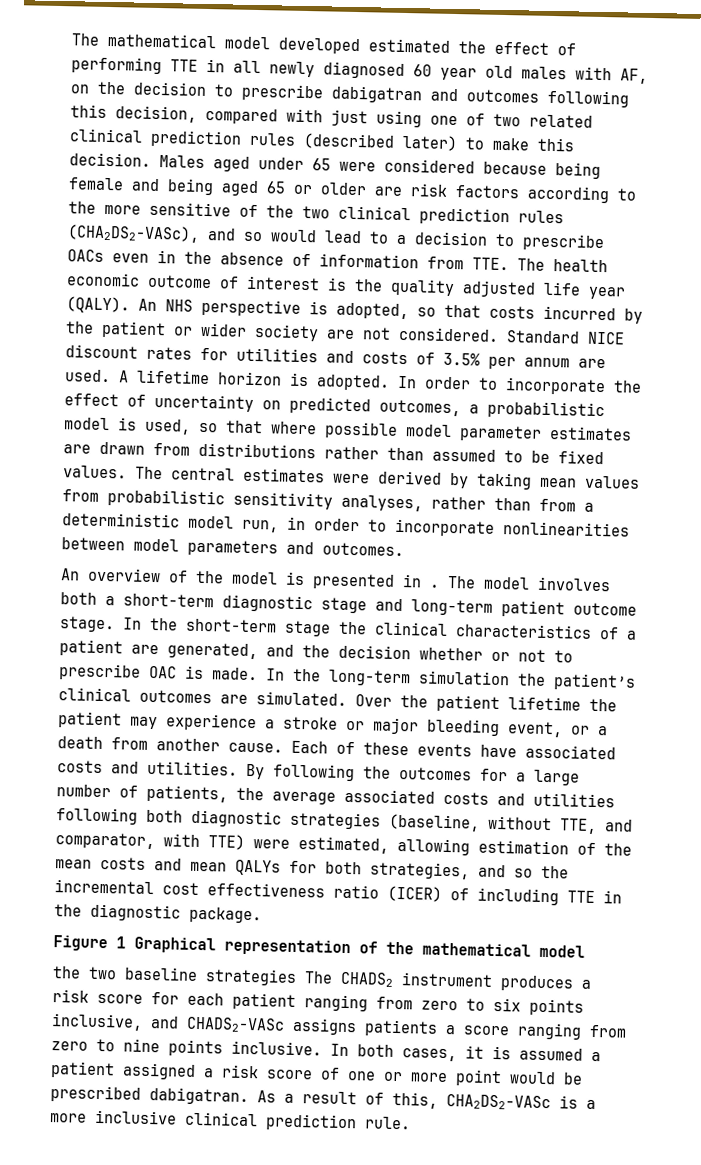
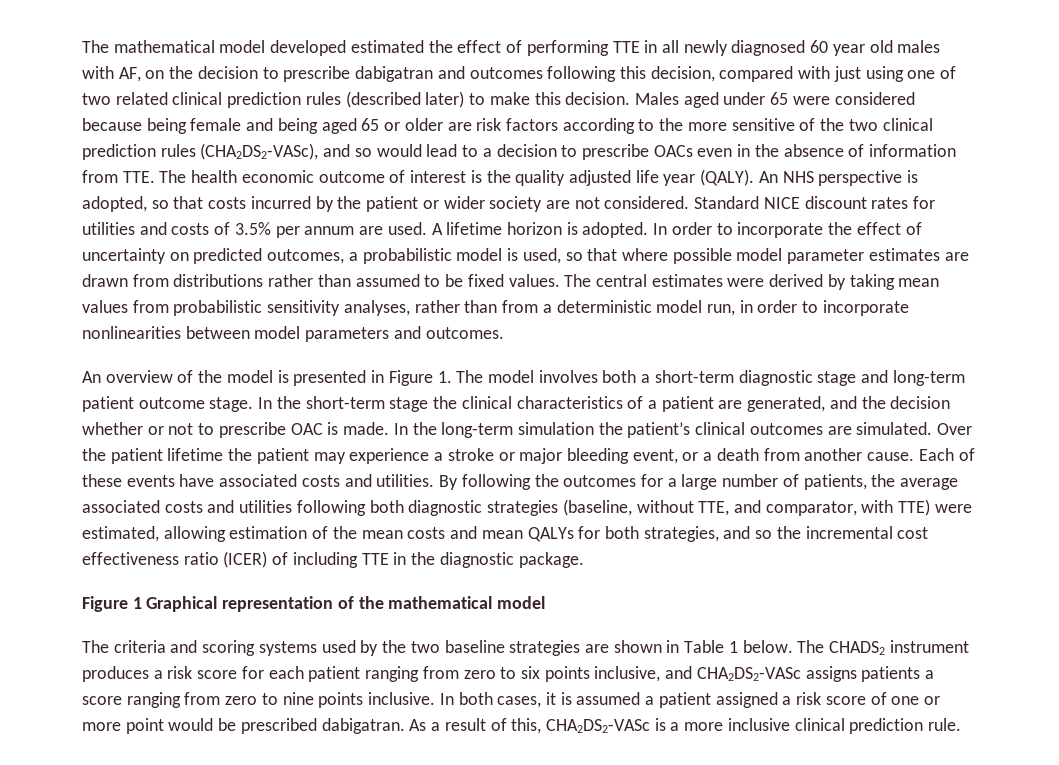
[429,584,439,588] . -> [388,370,452,386] Figure 1.
[52,966,297,986] the two baseline strategies -> [82,640,793,656] The criteria and scoring systems used by the two baseline strategies are shown in Table 1 below.
[186,1016,285,1033] CHADS2-VASc -> [696,667,801,681] CHA2DS2-VASc

